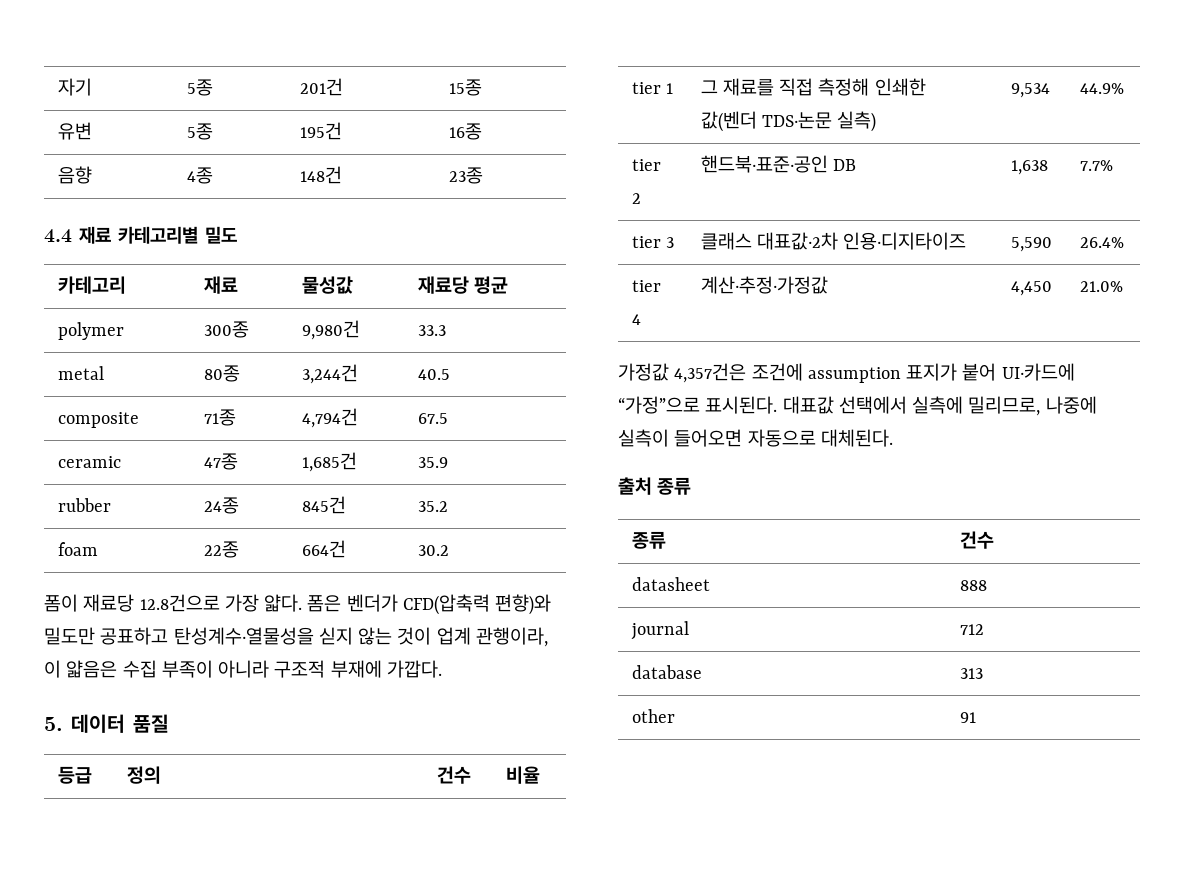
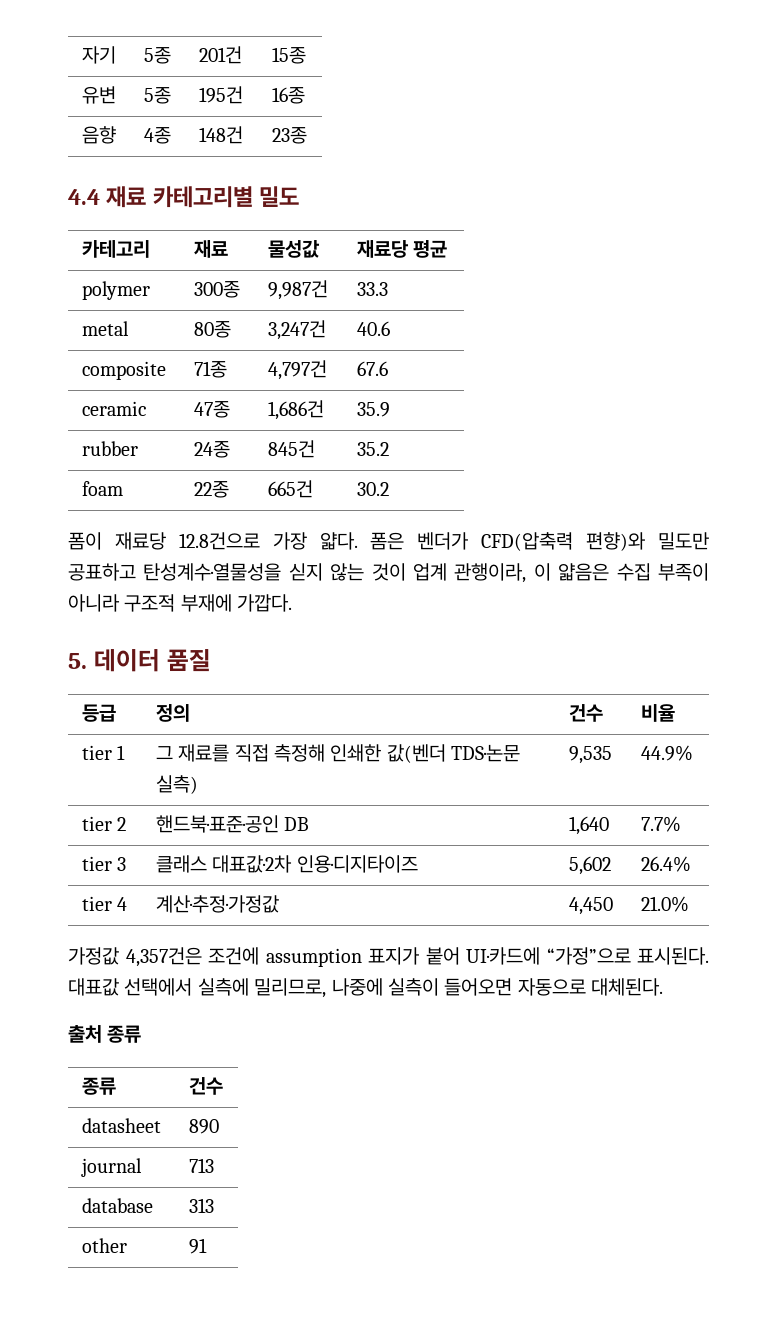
[301,320,360,340] 9,980건 -> [267,280,328,300] 9,987건
[301,364,358,384] [417,369,450,380] 3,244건 | 40.5 -> [267,320,326,340] [356,321,390,336] 3,247건 | 40.6
[301,408,358,428] [417,413,448,424] 4,794건 | 67.5 -> [267,360,327,380] [356,361,388,376] 4,797건 | 67.6
[301,452,357,472] 1,685건 -> [267,400,324,420] 1,686건
[301,540,346,558] 664건 -> [267,480,313,498] 665건
[1010,83,1050,98] 9,534 -> [568,746,612,764] 9,535
[1010,160,1048,175] 1,638 -> [568,816,609,835] 1,640
[1010,237,1052,252] 5,590 -> [568,856,611,875] 5,602
[959,580,987,591] 888 -> [188,1119,219,1134] 890
[959,624,984,635] 712 -> [188,1158,214,1173] 713

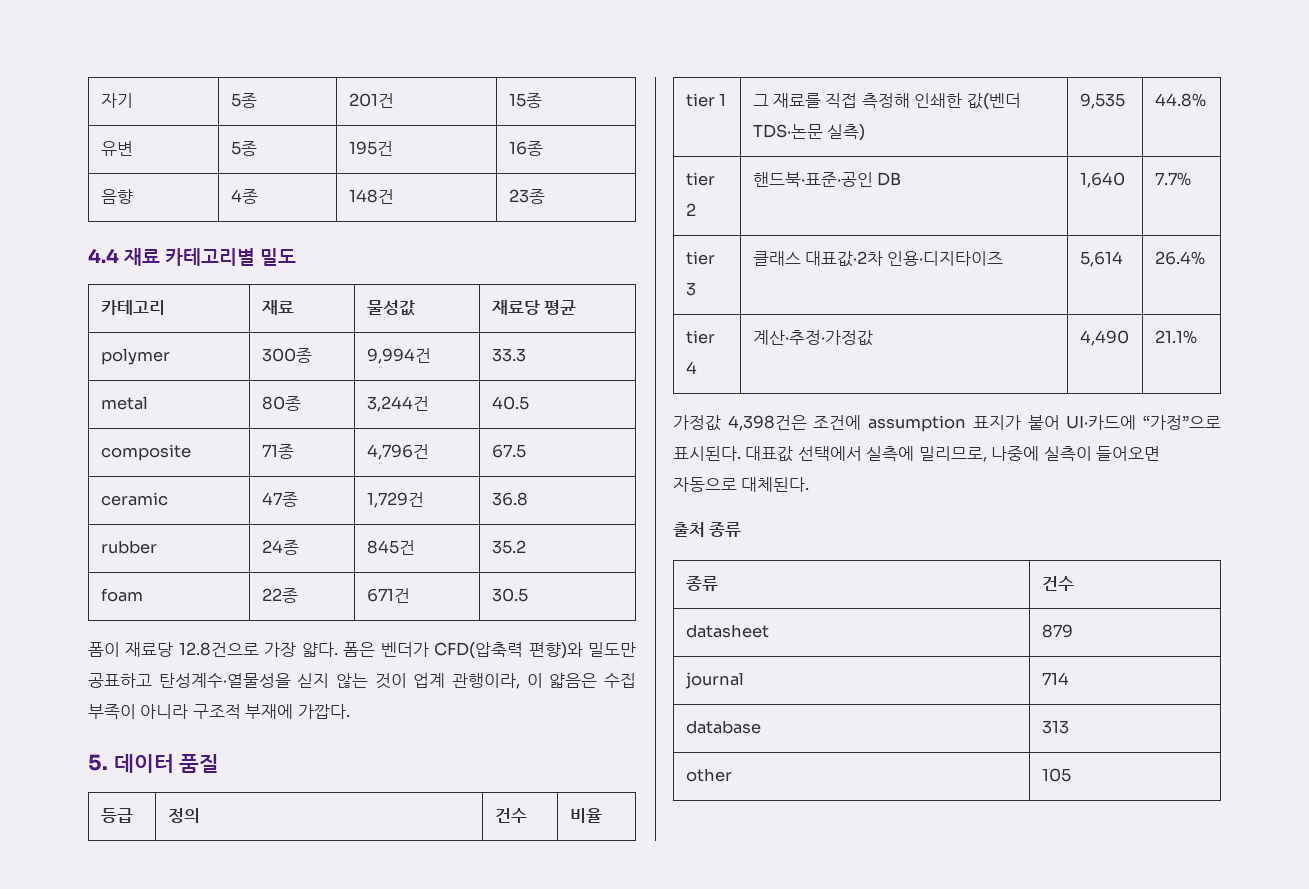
[267,280,328,300] 9,987건 -> [366,348,431,364] 9,994건
[267,320,326,340] [356,321,390,336] 3,247건 | 40.6 -> [366,396,429,412] [491,396,529,410] 3,244건 | 40.5
[267,360,327,380] [356,361,388,376] 4,797건 | 67.6 -> [366,444,429,460] [491,444,526,458] 4,796건 | 67.5
[267,400,324,420] [356,402,390,417] 1,686건 | 35.9 -> [366,492,424,508] [491,492,528,506] 1,729건 | 36.8
[267,480,313,498] [356,482,389,496] 665건 | 30.2 -> [366,588,410,603] [491,588,528,602] 671건 | 30.5
[640,745,693,761] 44.9% -> [1154,93,1206,107] 44.8%
[568,856,611,875] 5,602 -> [1079,251,1123,267] 5,614
[568,897,613,915] [640,896,689,912] 4,450 | 21.0% -> [1079,330,1129,346] [1154,330,1197,344] 4,490 | 21.1%
[125,947,202,967] 4,357건은 -> [727,415,807,431] 4,398건은
[188,1119,219,1134] 890 -> [1041,624,1073,638] 879
[188,1158,214,1173] 713 -> [1041,672,1069,685] 714
[188,1238,207,1254] 91 -> [1041,768,1071,782] 105

